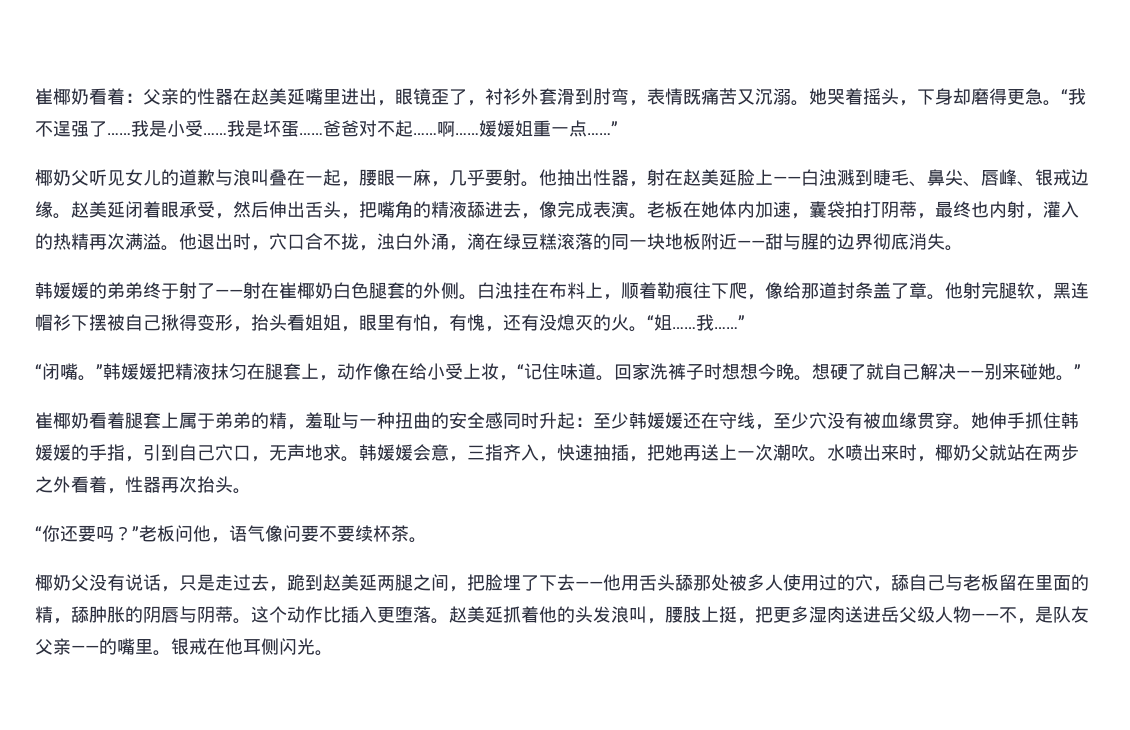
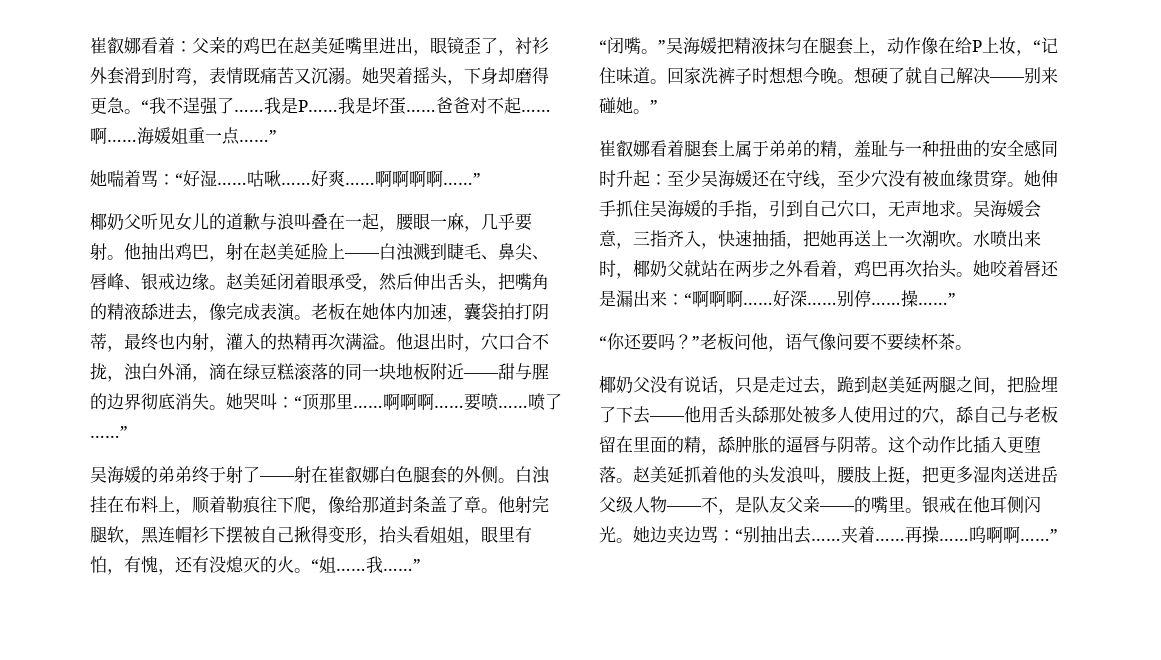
[35,88,89,105] 崔椰奶 -> [90,37,141,54] 崔叡娜
[197,88,233,105] 性器 -> [243,37,277,54] 鸡巴
[167,120,227,137] 小受…… -> [298,100,338,112] P……
[479,120,497,137] 媛 -> [137,127,154,145] 海
(618, 128) none -> [90,170,481,187] // 她喘着骂：“好湿……咕啾……好爽……啊啊啊啊……”
[593,169,629,186] 性器 -> [175,243,209,260] 鸡巴
[35,282,71,299] // 韩媛 -> [226,393,562,411] [90,426,128,438] [90,466,124,484] 她哭叫：“顶那里……啊啊啊……要喷……喷了……” // 吴海
[297,282,333,299] 椰奶 -> [345,466,379,483] 叡娜
[103,363,139,380] 韩媛 -> [666,37,700,55] 吴海
[427,363,463,380] 小受 -> [972,40,982,52] P
[53,412,89,429] 椰奶 -> [616,140,650,157] 叡娜
[629,412,665,429] 韩媛 -> [701,170,735,188] 吴海
[1061,412,1079,429] [35,444,53,461] 韩媛 -> [650,200,684,218] 吴海
[359,444,395,461] 韩媛 -> [973,200,1007,218] 吴海
[125,476,161,493] 性器 -> [854,260,888,277] 鸡巴
(251, 491) none -> [973,260,1059,277] [599,290,956,307] 她咬着唇还是漏出来：“啊啊啊……好深……别停……操……”
[143,606,161,623] 阴 -> [786,436,803,453] 逼
(333, 653) none -> [633,526,1058,544] 她边夹边骂：“别抽出去……夹着……再操……呜啊啊……”

